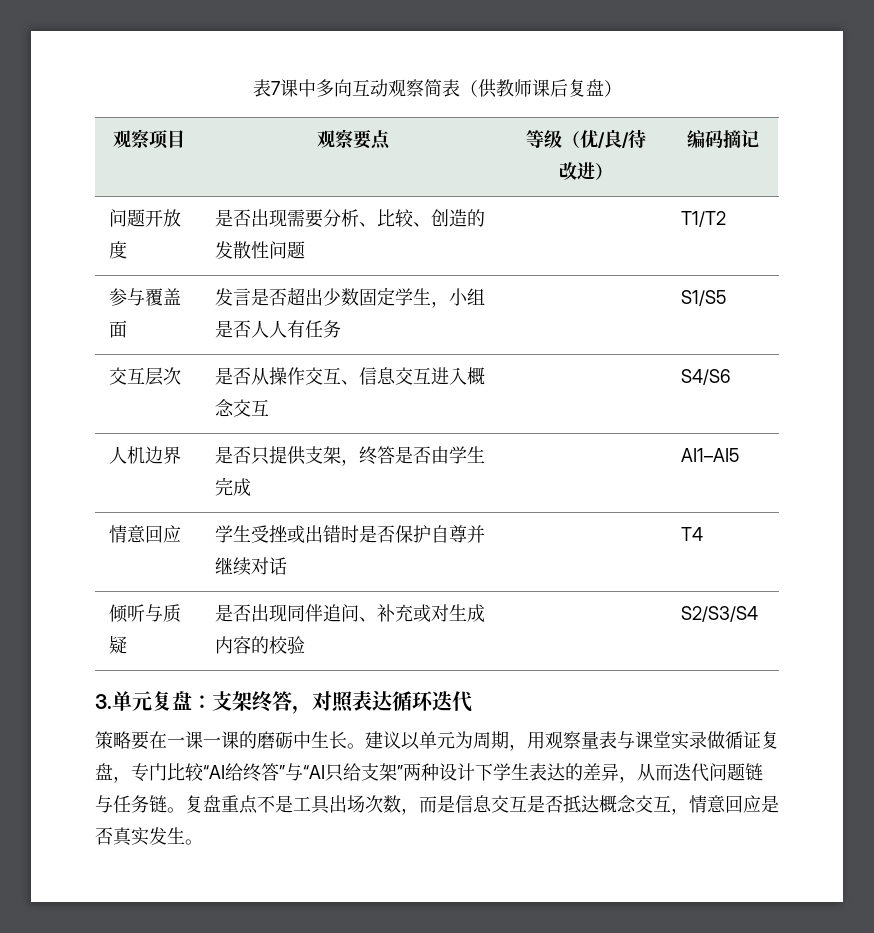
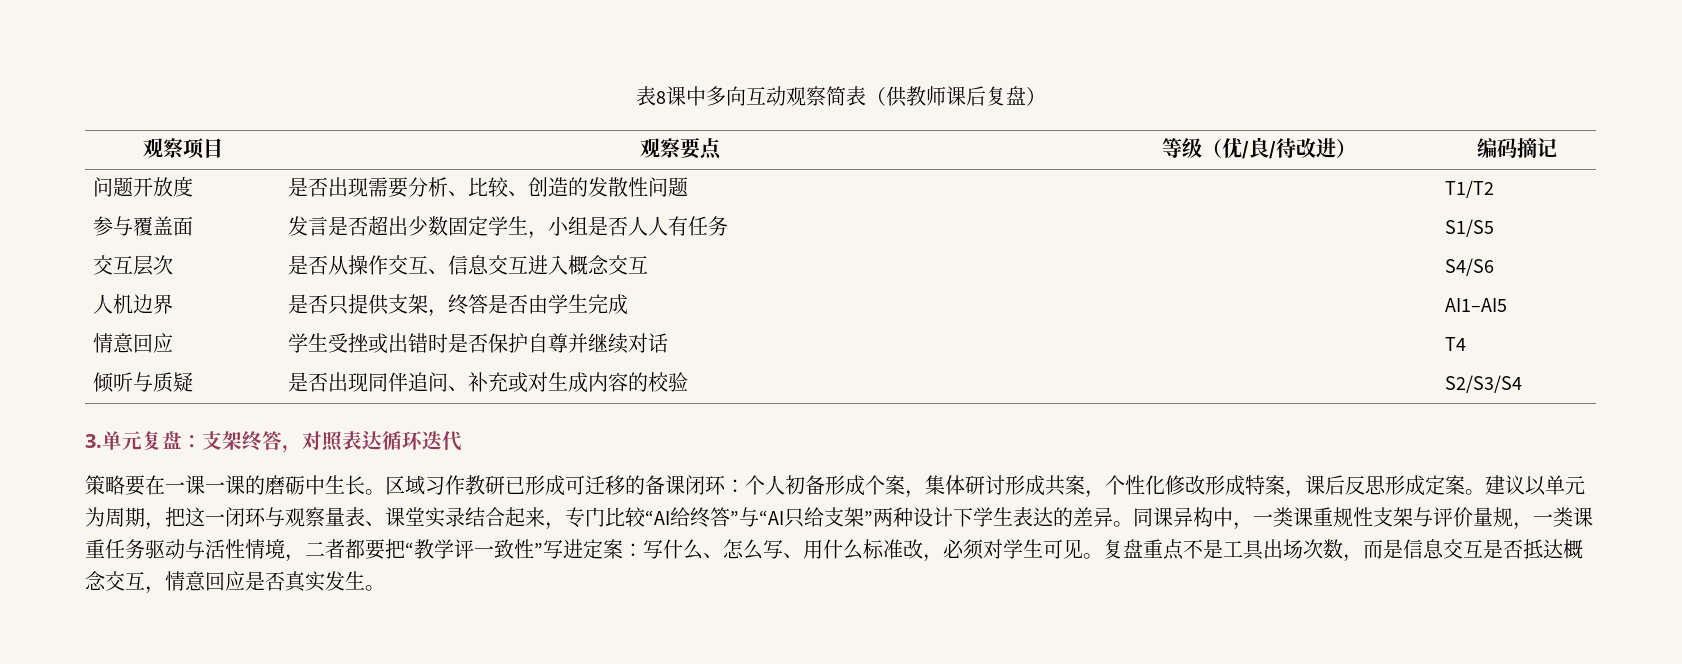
[252,79,280,97] 表7 -> [636,86,666,106] 表8
(365, 746) none -> [385,475,1485,498] 区域习作教研已形成可迁移的备课闭环：个人初备形成个案，集体研讨形成共案，个性化修改形成特案，课后反思形成定案。
[527,731,545,749] 用 -> [165,507,285,527] 把这一闭环与
[617,731,635,749] 与 -> [365,521,385,526] 、
[707,731,779,749] [95,763,113,780] 做循证复盘 -> [465,507,545,527] 结合起来
[619,763,763,783] [95,795,167,813] ，从而迭代问题链与任务链 -> [1113,507,1593,530] [85,539,1083,562] 。同课异构中，一类课重规性支架与评价量规，一类课重任务驱动与活性情境，二者都要把“教学评一致性”写进定案：写什么、怎么写、用什么标准改，必须对学生可见

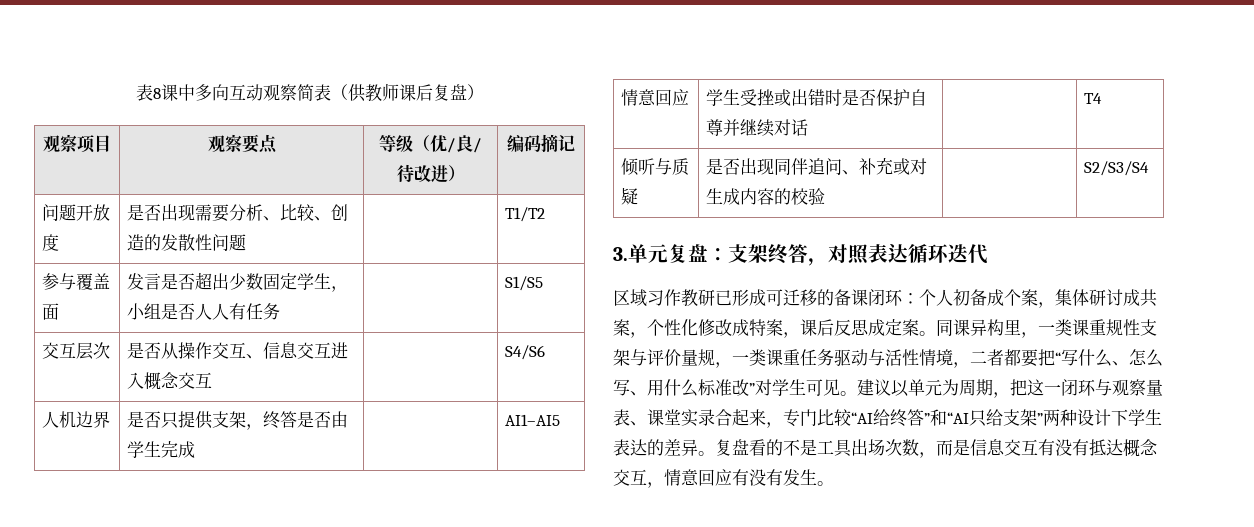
[85,475,385,496] 策略要在一课一课的磨砺中生长。 -> (988, 254) none
[825,475,845,495] 形 -> (987, 297) none
[1005,475,1025,495] 形 -> (1123, 297) none
[1205,475,1225,495] 形 -> (732, 327) none
[1385,475,1405,495] 形 -> (869, 327) none
[1485,475,1585,496] [85,507,1133,530] 建议以单元为周期，把这一闭环与观察量表、课堂实录结合起来，专门比较“AI给终答”与“AI只给支架”两种设计下学生表达的差异。 -> (936, 333) none
[1213,507,1233,527] 中 -> [1004,319,1021,335] 里
[414,539,643,559] 教学评一致性”写进定案： -> (1061, 358) none
[923,539,984,562] ，必须 -> [749,383,755,394] ”
[1103,539,1184,560] 复盘重点 -> [857,379,1163,398] [613,409,1162,428] [613,439,783,456] 建议以单元为周期，把这一闭环与观察量表、课堂实录合起来，专门比较“AI给终答”和“AI只给支架”两种设计下学生表达的差异。复盘看的
[1483,539,1523,559] 是否 -> [1038,439,1089,456] 有没有
[245,571,325,592] 是否真实 -> [732,469,783,486] 有没有

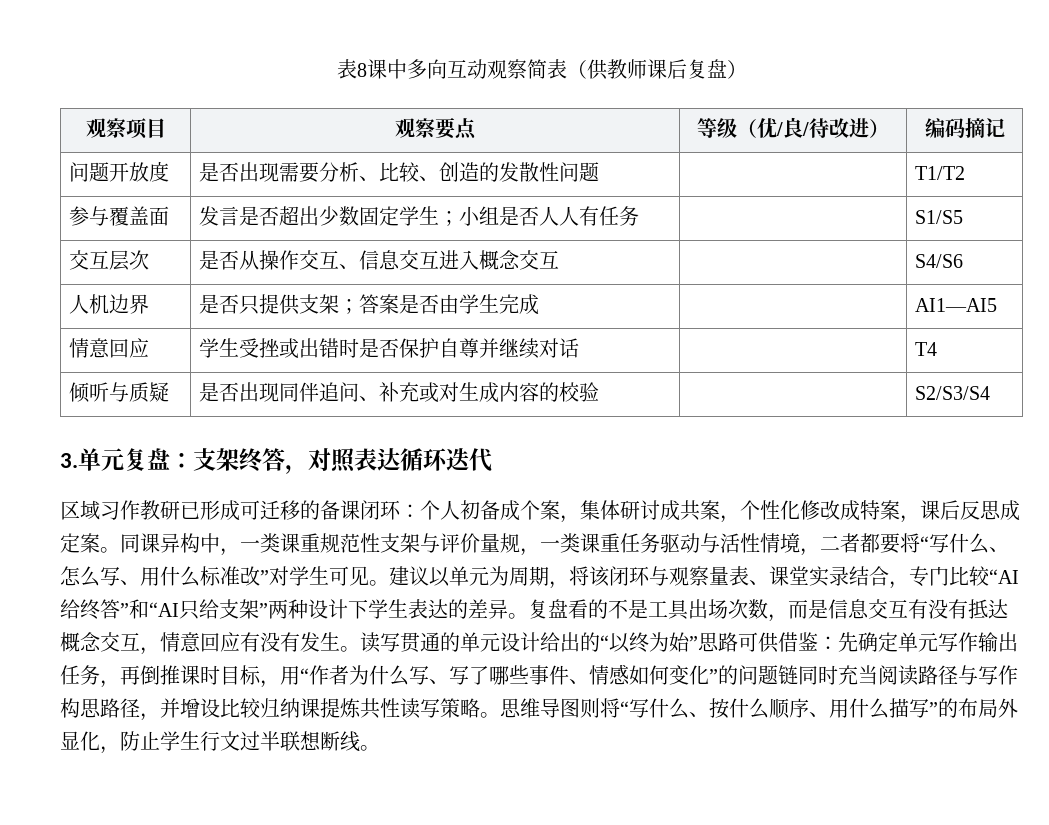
[330,286,348,292] ， -> [438,211,459,226] ；
[245,411,297,430] ，终答 -> [338,294,399,314] ；答案
[504,414,560,426] AI1–AI5 -> [914,298,997,312] AI1—AI5
[1004,319,1021,335] 里 -> [200,533,220,553] 中
(1123, 327) none -> [340,533,360,553] 范
[1038,349,1055,366] 把 -> [900,533,920,553] 将
[1010,379,1061,396] 把这一 -> [569,566,610,587] 将该
[715,409,766,426] 合起来 -> [849,566,889,586] 结合
(834, 483) none -> [360,632,1018,653] [60,664,1018,688] [60,698,1018,721] [60,731,380,754] 读写贯通的单元设计给出的“以终为始”思路可供借鉴：先确定单元写作输出任务，再倒推课时目标，用“作者为什么写、写了哪些事件、情感如何变化”的问题链同时充当阅读路径与写作构思路径，并增设比较归纳课提炼共性读写策略。思维导图则将“写什么、按什么顺序、用什么描写”的布局外显化，防止学生行文过半联想断线。

